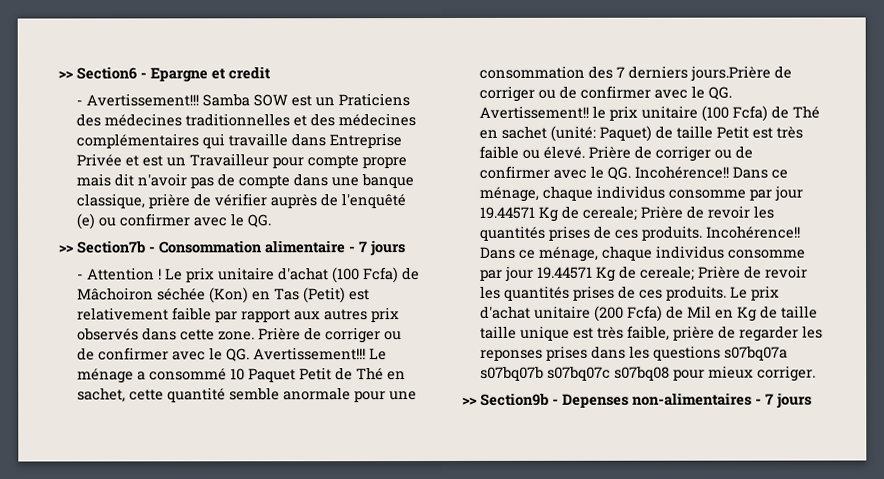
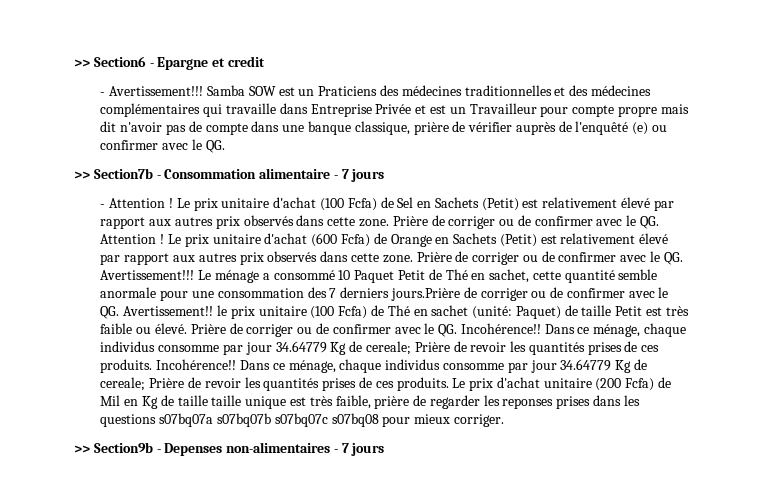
[77,287,371,304] [77,307,213,321] Mâchoiron séchée (Kon) en Tas (Petit) est relativement faible -> [397,197,674,211] [100,215,659,229] [100,233,669,247] Sel en Sachets (Petit) est relativement élevé par rapport aux autres prix observés dans cette zone. Prière de corriger ou de confirmer avec le QG. Attention ! Le prix unitaire d'achat (600 Fcfa) de Orange en Sachets (Petit) est relativement élevé
[479,206,536,219] 19.44571 -> [275,341,327,353] 34.64779
[537,266,594,279] 19.44571 -> [560,359,612,371] 34.64779

